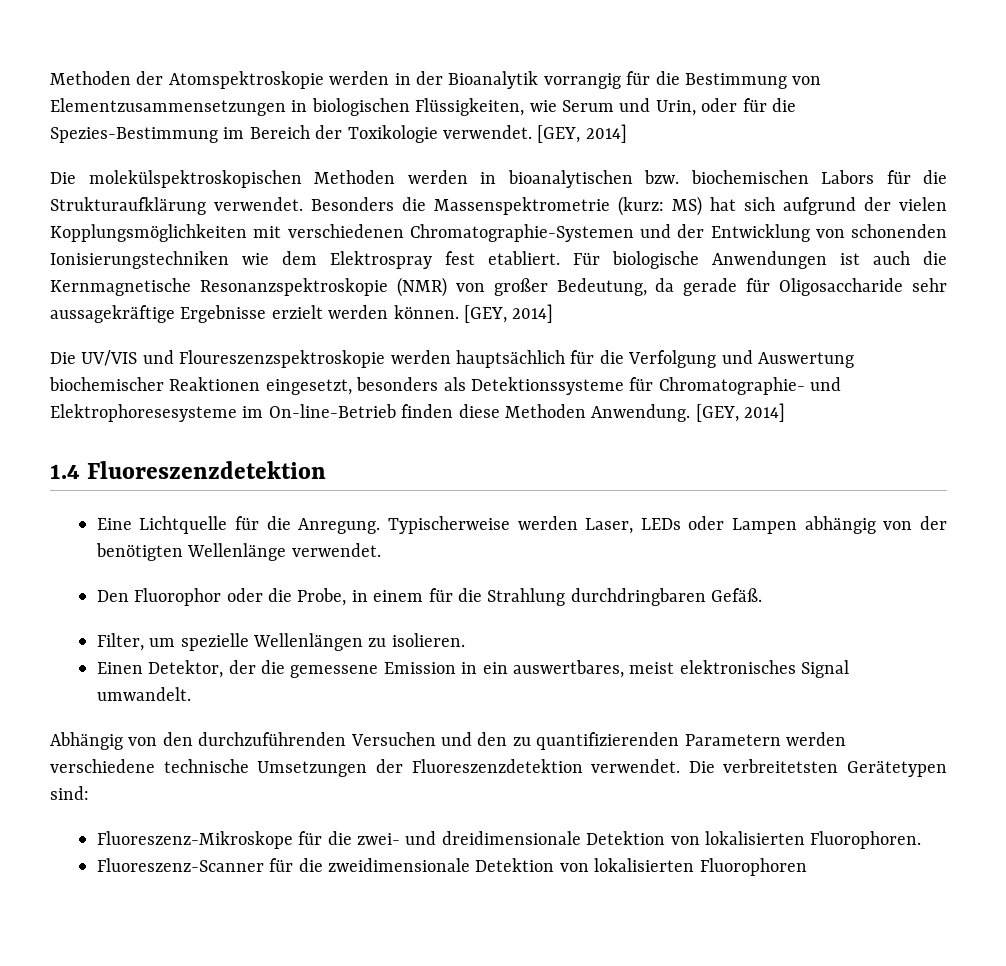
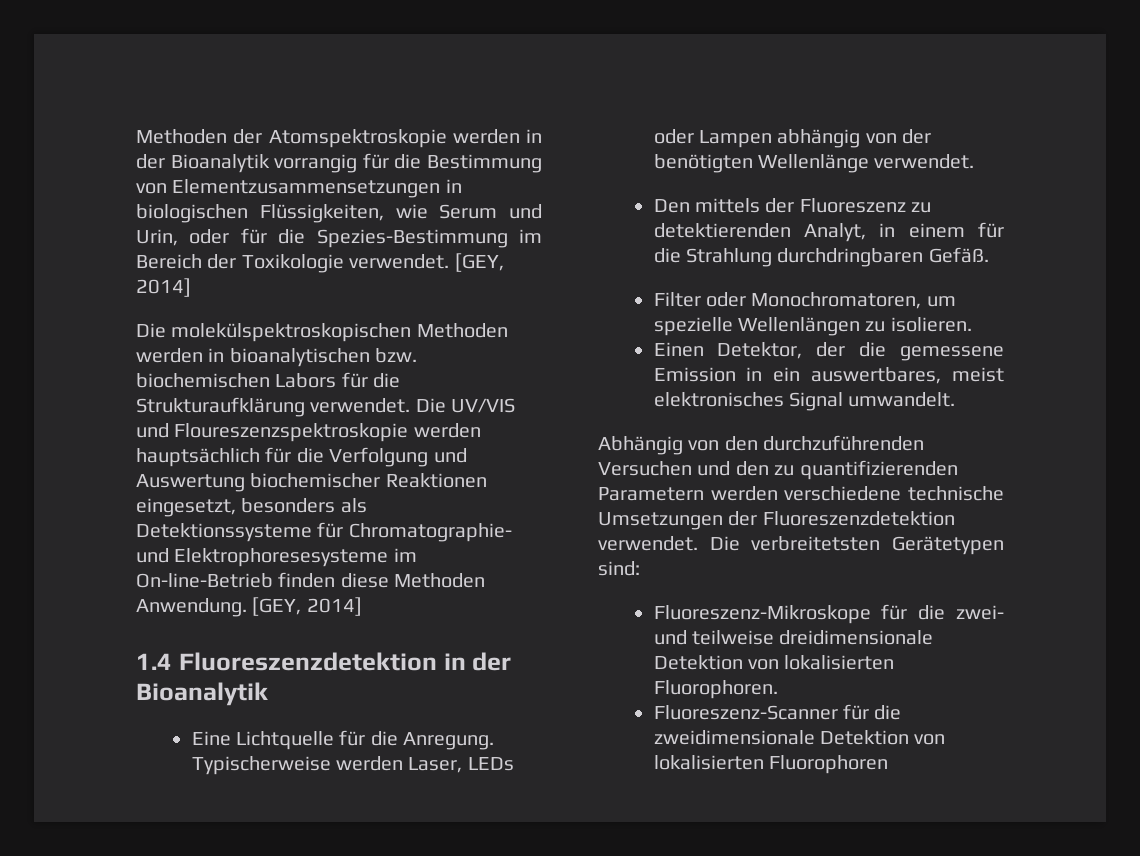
[311,196,947,216] [50,224,947,242] [50,251,947,269] [50,277,947,297] [50,304,554,323] Besonders die Massenspektrometrie (kurz: MS) hat sich aufgrund der vielen Kopplungsmöglichkeiten mit verschiedenen Chromatographie-Systemen und der Entwicklung von schonenden Ionisierungstechniken wie dem Elektrospray fest etabliert. Für biologische Anwendungen ist auch die Kernmagnetische Resonanzspektroskopie (NMR) von großer Bedeutung, da gerade für Oligosaccharide sehr aussagekräftige Ergebnisse erzielt werden können. [GEY, 2014] // -> (411, 405) none
(327, 470) none -> [443,652,512,671] [136,682,268,706] in der Bioanalytik
[134,588,347,606] Fluorophor oder die Probe, -> [694,198,932,213] [653,223,866,242] mittels der Fluoreszenz zu detektierenden Analyt,
[96,633,144,651] Filter, -> [653,292,922,309] Filter oder Monochromatoren,
(437, 838) none -> [691,630,774,645] teilweise

